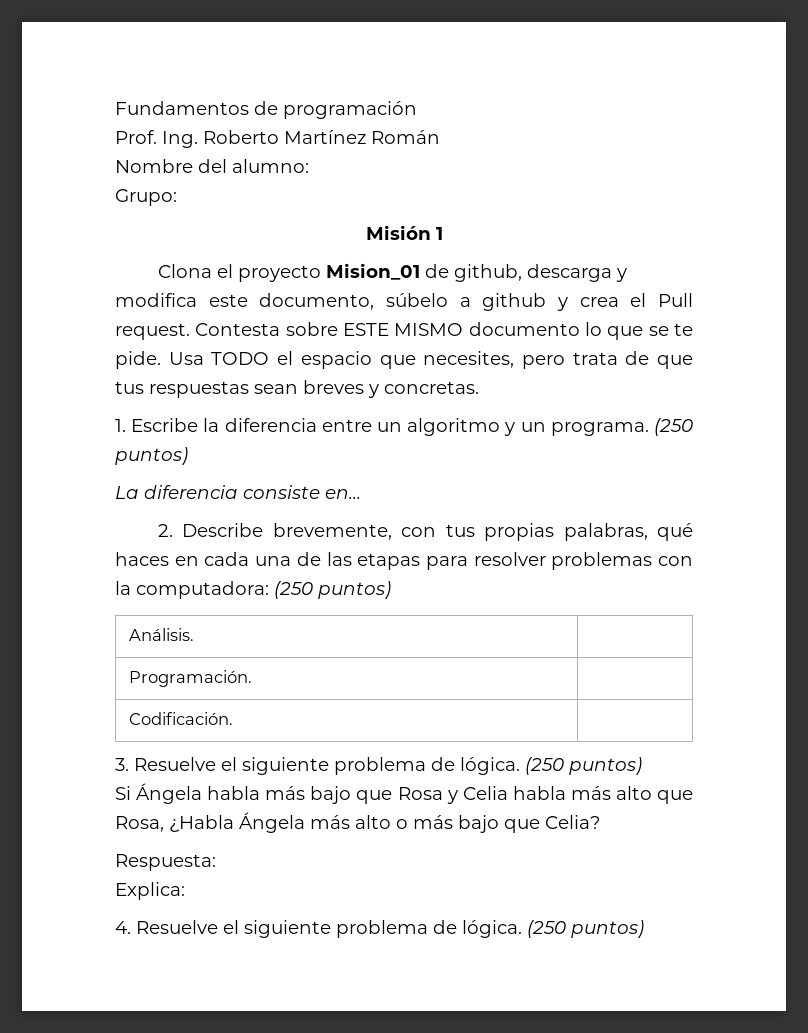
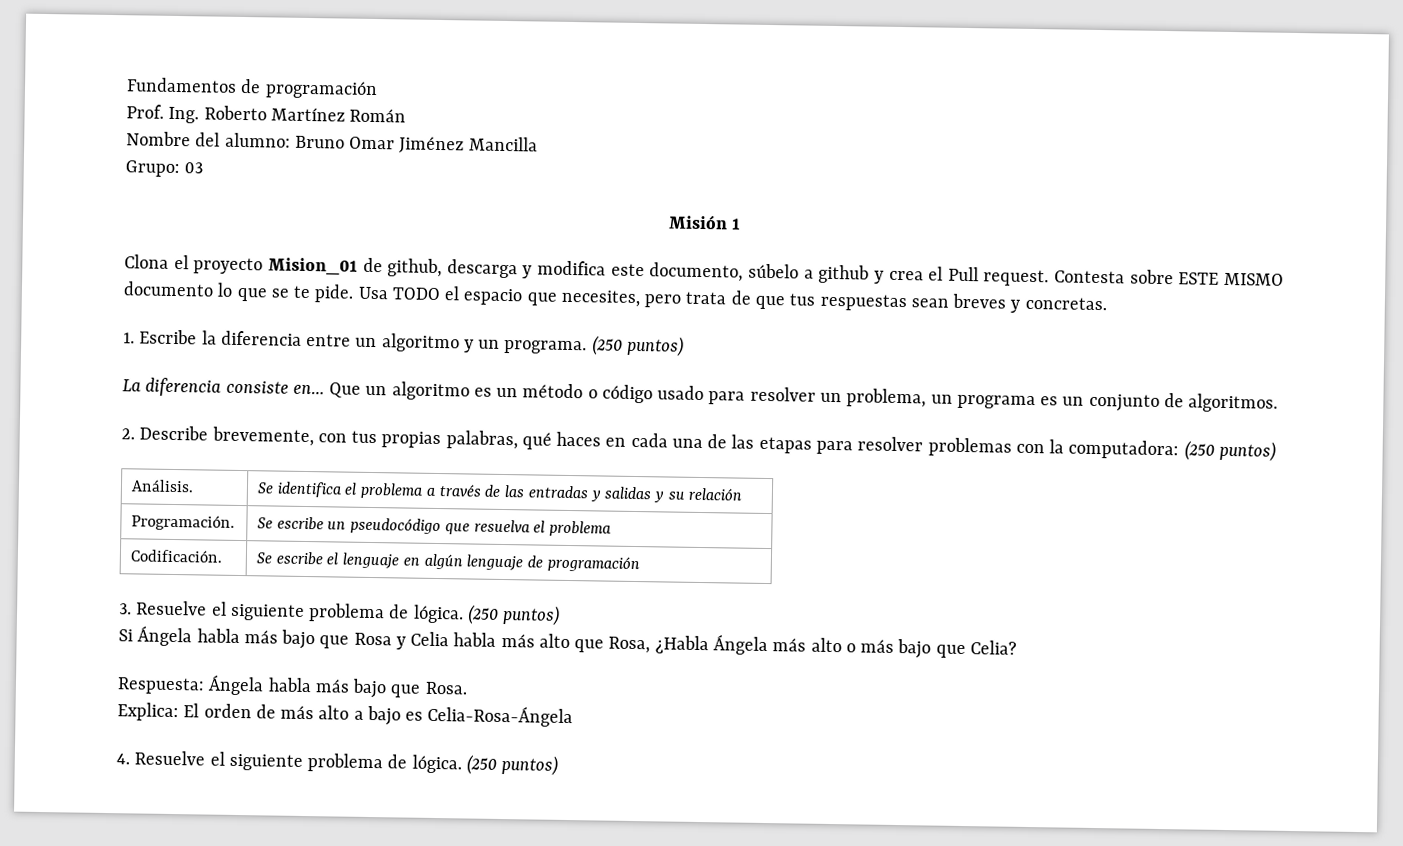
(309, 166) none -> [294,135,538,154] Bruno Omar Jiménez Mancilla
(177, 197) none -> [184,162,204,174] 03
(361, 494) none -> [329,381,1279,413] Que un algoritmo es un método o código usado para resolver un problema, un programa es un conjunto de algoritmos.
[129,670,253,687] [129,712,234,725] // Programación. | // Codificación. | -> [257,481,744,503] [131,514,236,531] [257,516,613,537] [130,549,224,563] [256,551,640,573] Se identifica el problema a través de las entradas y salidas y su relación // Programación. | Se escribe un pseudocódigo que resuelva el problema // Codificación. | Se escribe el lenguaje en algún lenguaje de programación
[115,882,185,900] // Explica: -> [208,674,468,699] [117,702,574,728] Ángela habla más bajo que Rosa. // Explica: El orden de más alto a bajo es Celia-Rosa-Ángela

